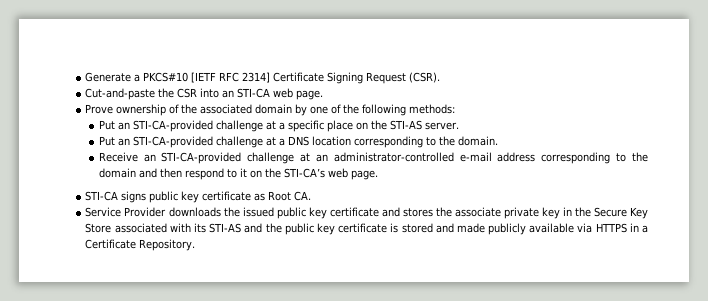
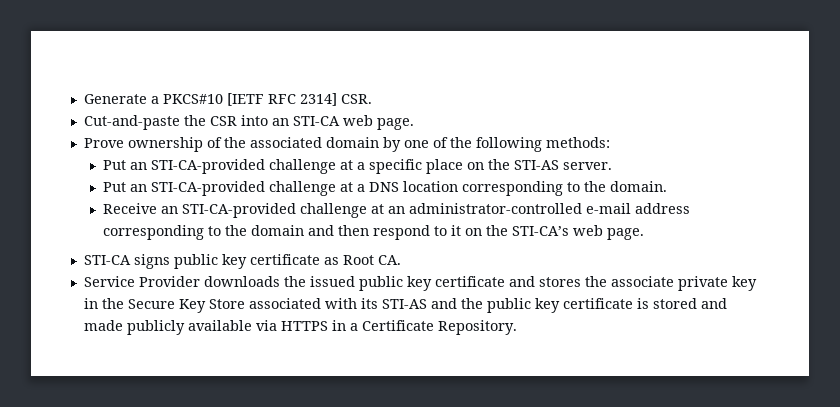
[273,72,441,84] Certificate Signing Request (CSR). -> [341,94,373,104] CSR.

